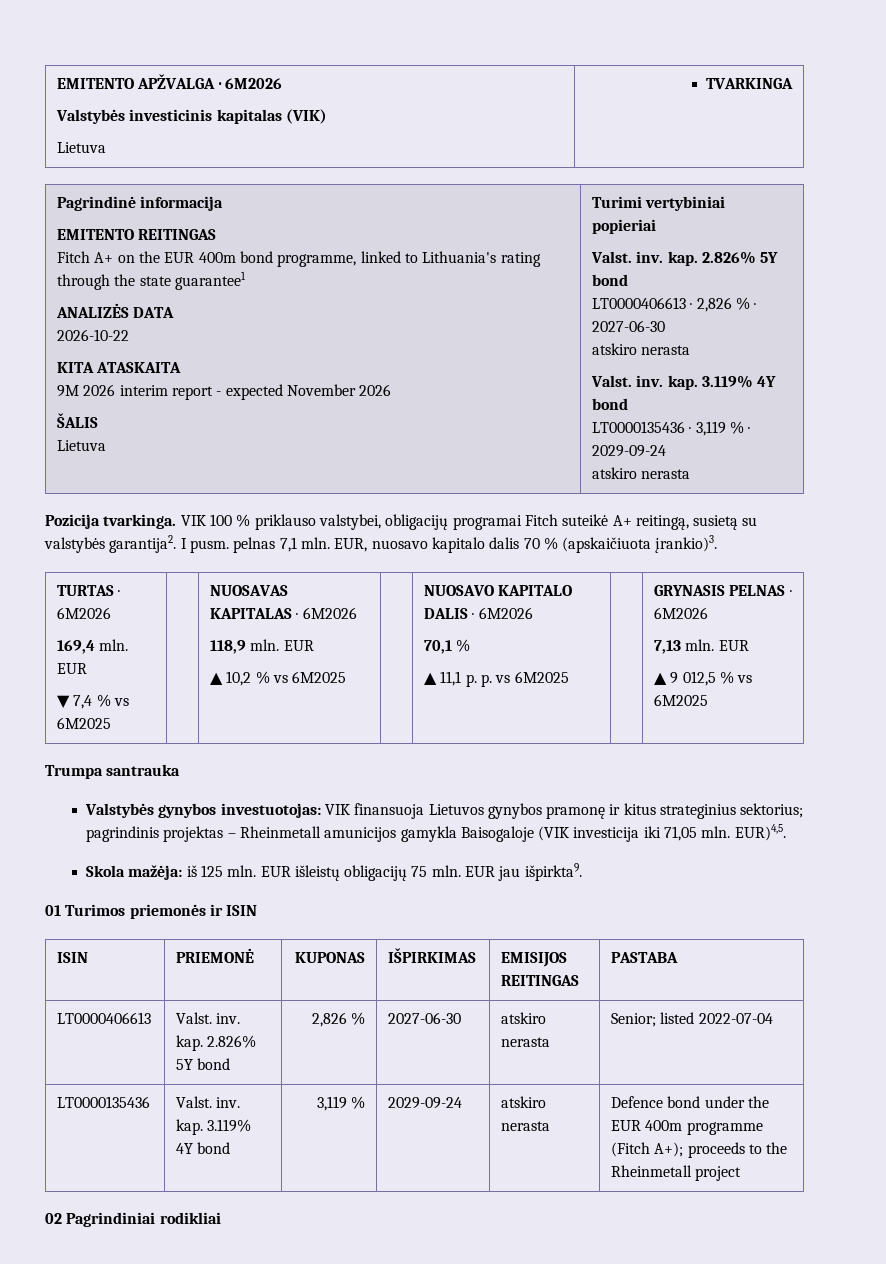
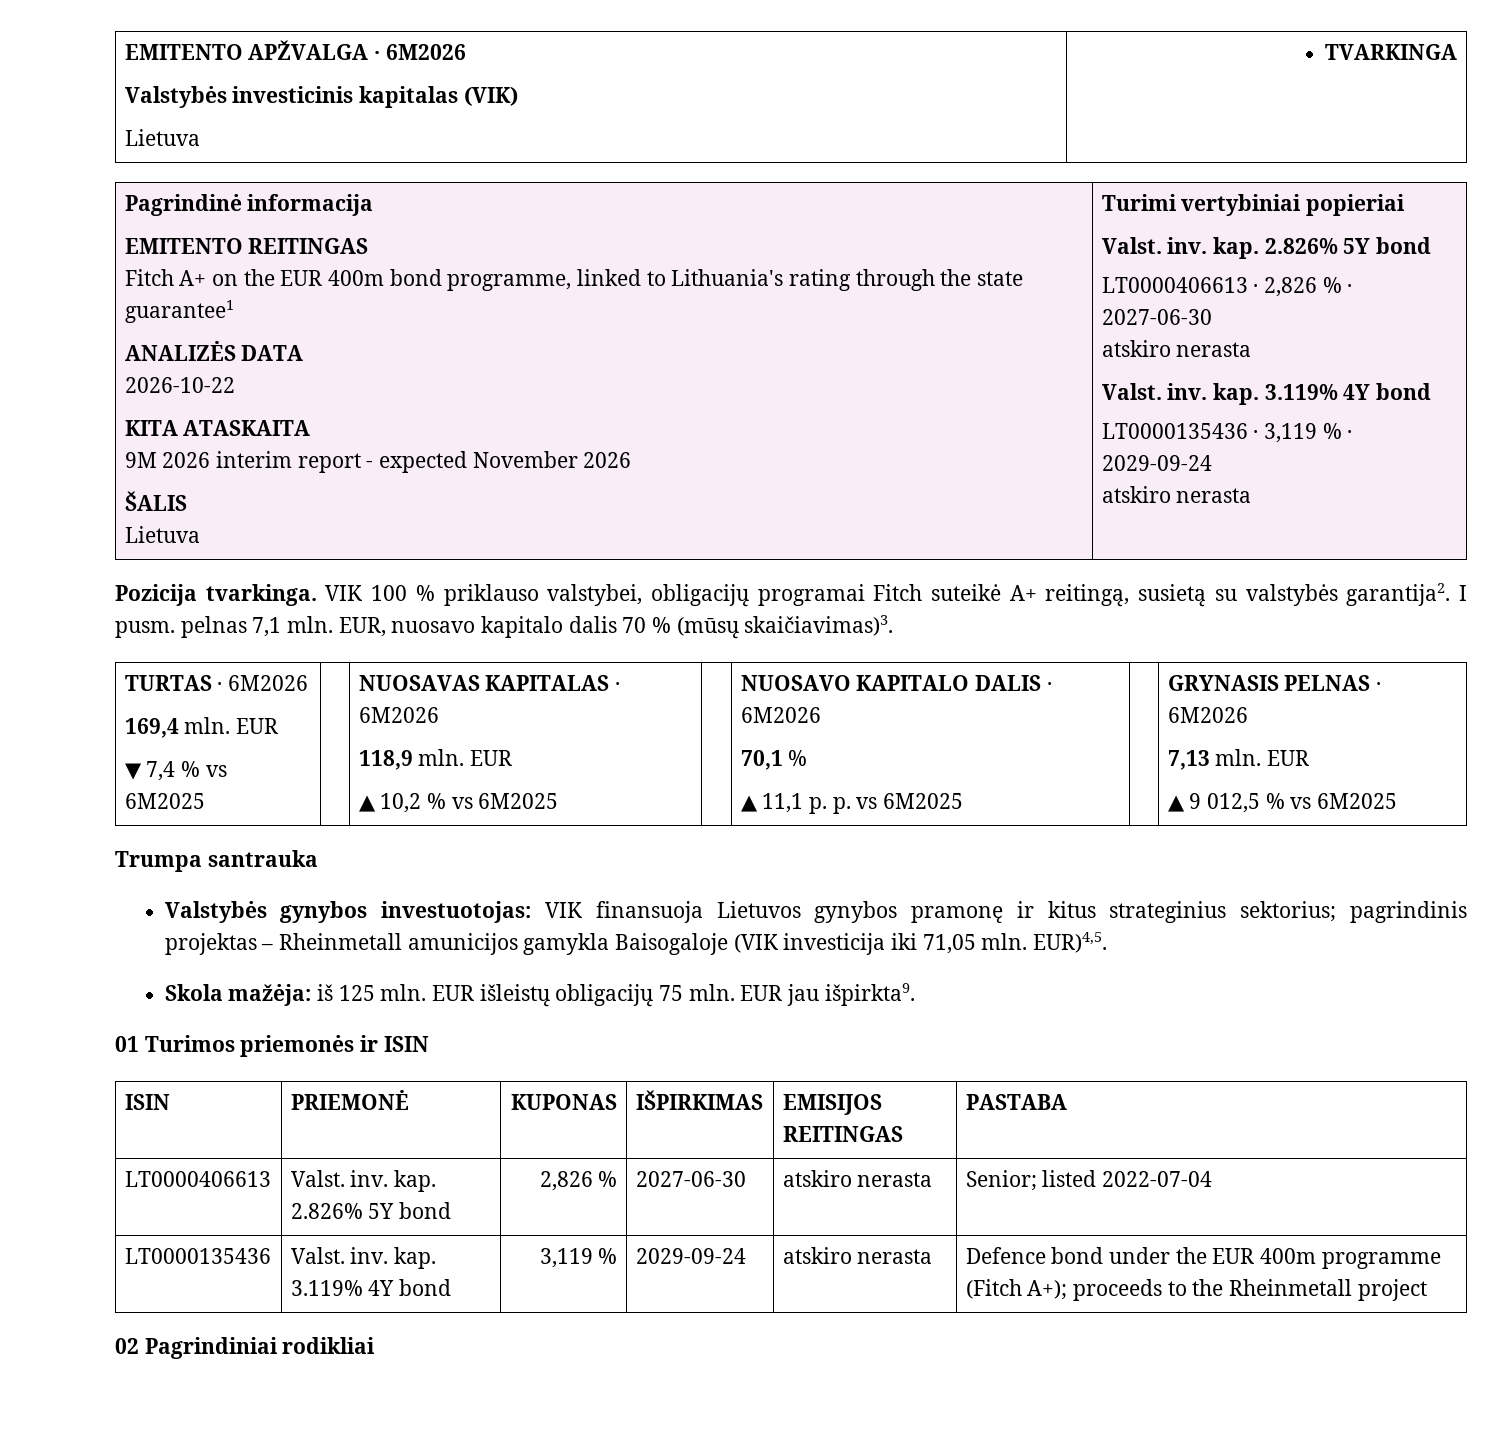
[562,535,718,553] (apskaičiuota įrankio)3. -> [676,615,894,639] (mūsų skaičiavimas)3.

